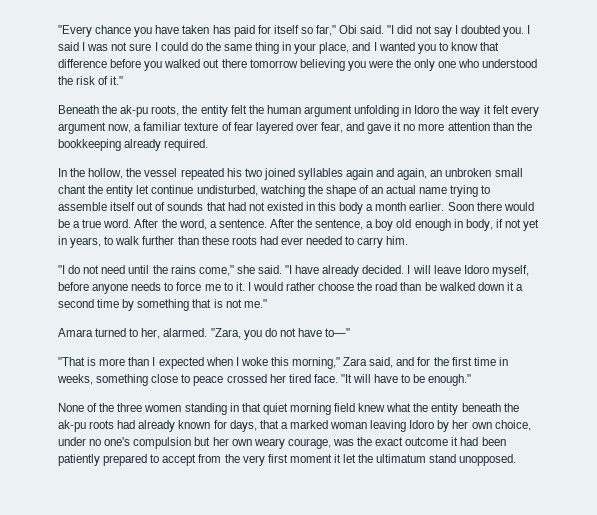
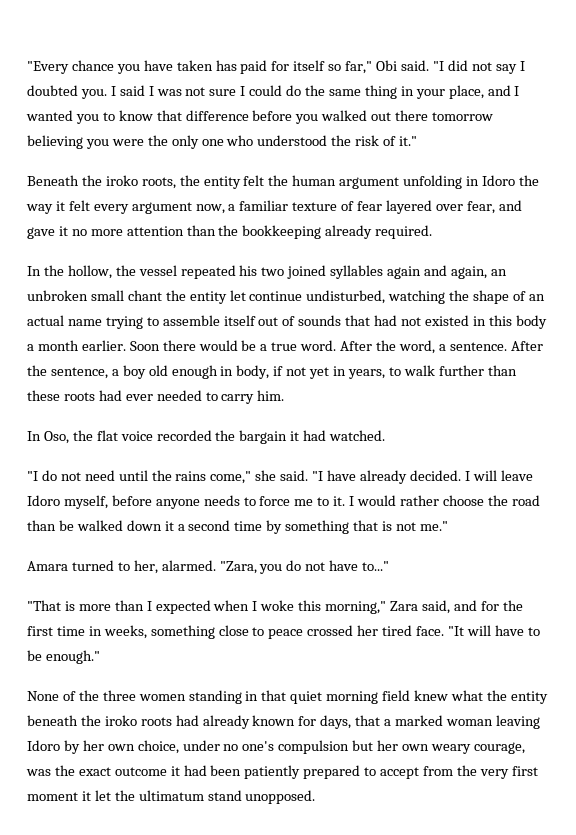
[120,105,149,117] ak-pu -> [105,175,138,186] iroko
(409, 240) none -> [27,430,386,444] // In Oso, the flat voice recorded the bargain it had watched.
[325,328,351,337] to—" -> [362,561,390,571] to..."
[58,420,86,432] ak-pu -> [104,715,137,726] iroko

